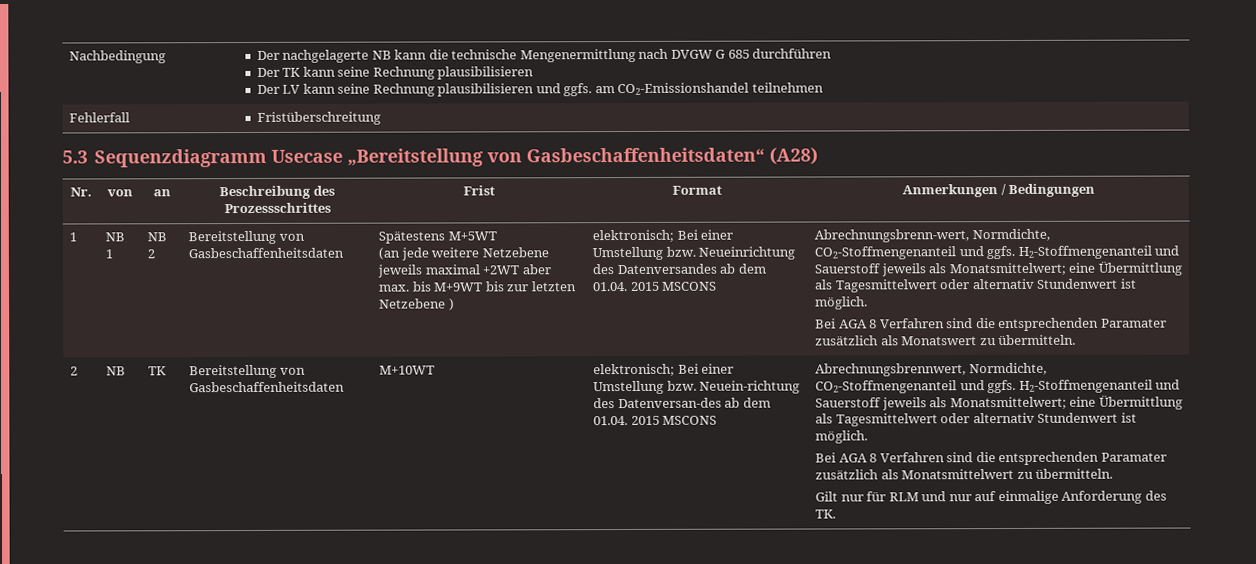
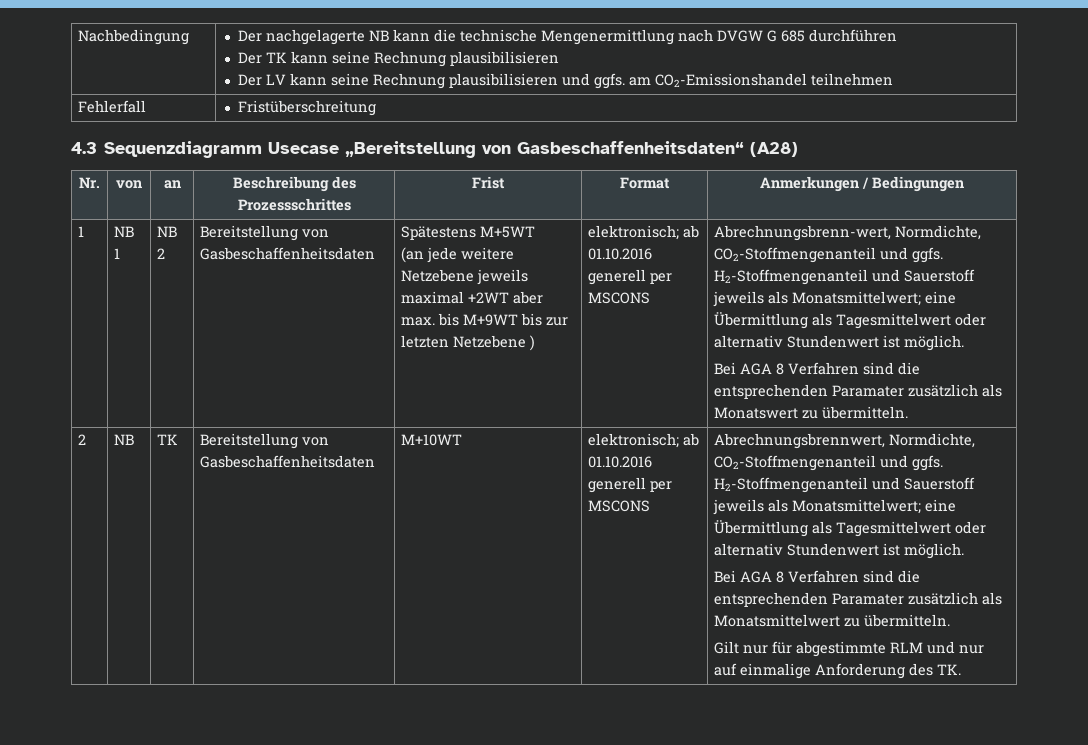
[62,150,88,164] 5.3 -> [71,142,97,154] 4.3
[676,229,734,240] [592,246,796,261] [592,263,766,275] [593,281,660,292] Bei einer Umstellung bzw. Neueinrichtung des Datenversandes ab dem 01.04. 2015 -> [683,225,700,238] [588,248,653,260] [588,269,673,285] ab 01.10.2016 generell per
[677,363,735,374] [593,380,801,395] [593,397,771,409] [593,415,660,426] Bei einer Umstellung bzw. Neuein-richtung des Datenversan-des ab dem 01.04. 2015 -> [683,433,700,446] [588,456,653,468] [588,477,673,493] ab 01.10.2016 generell per
(887, 496) none -> [796,641,887,657] abgestimmte

